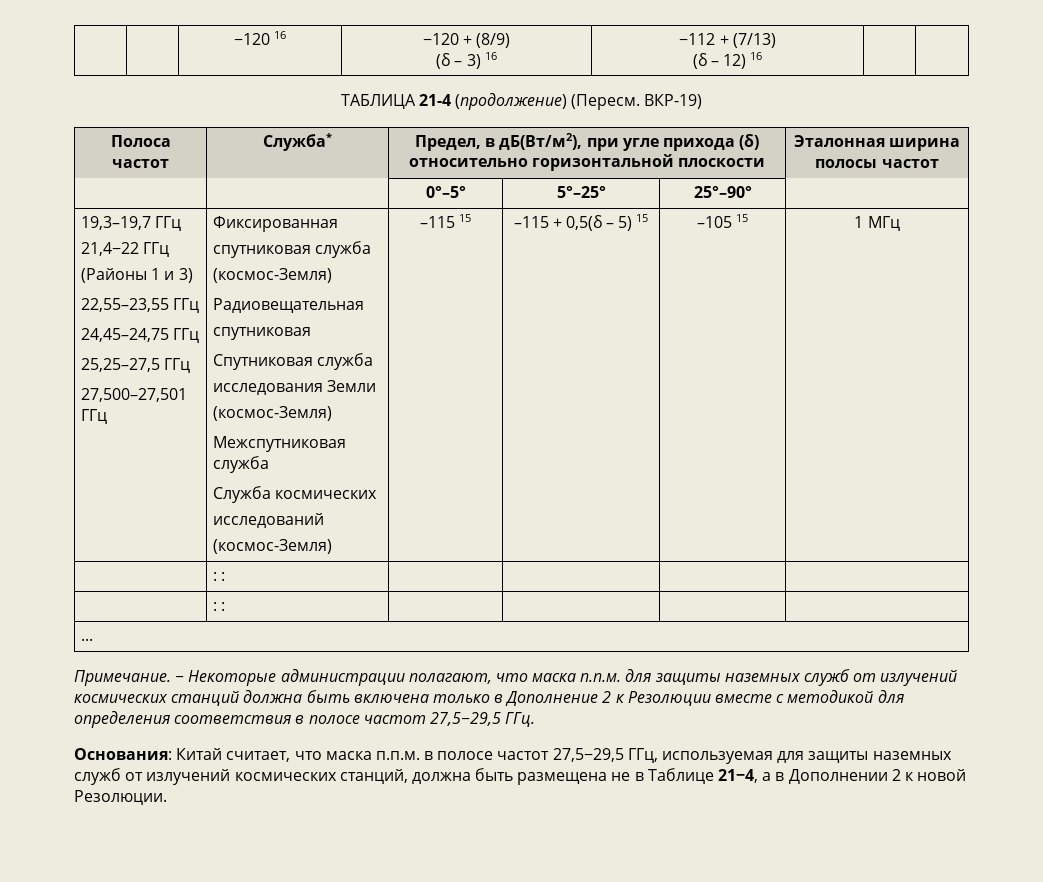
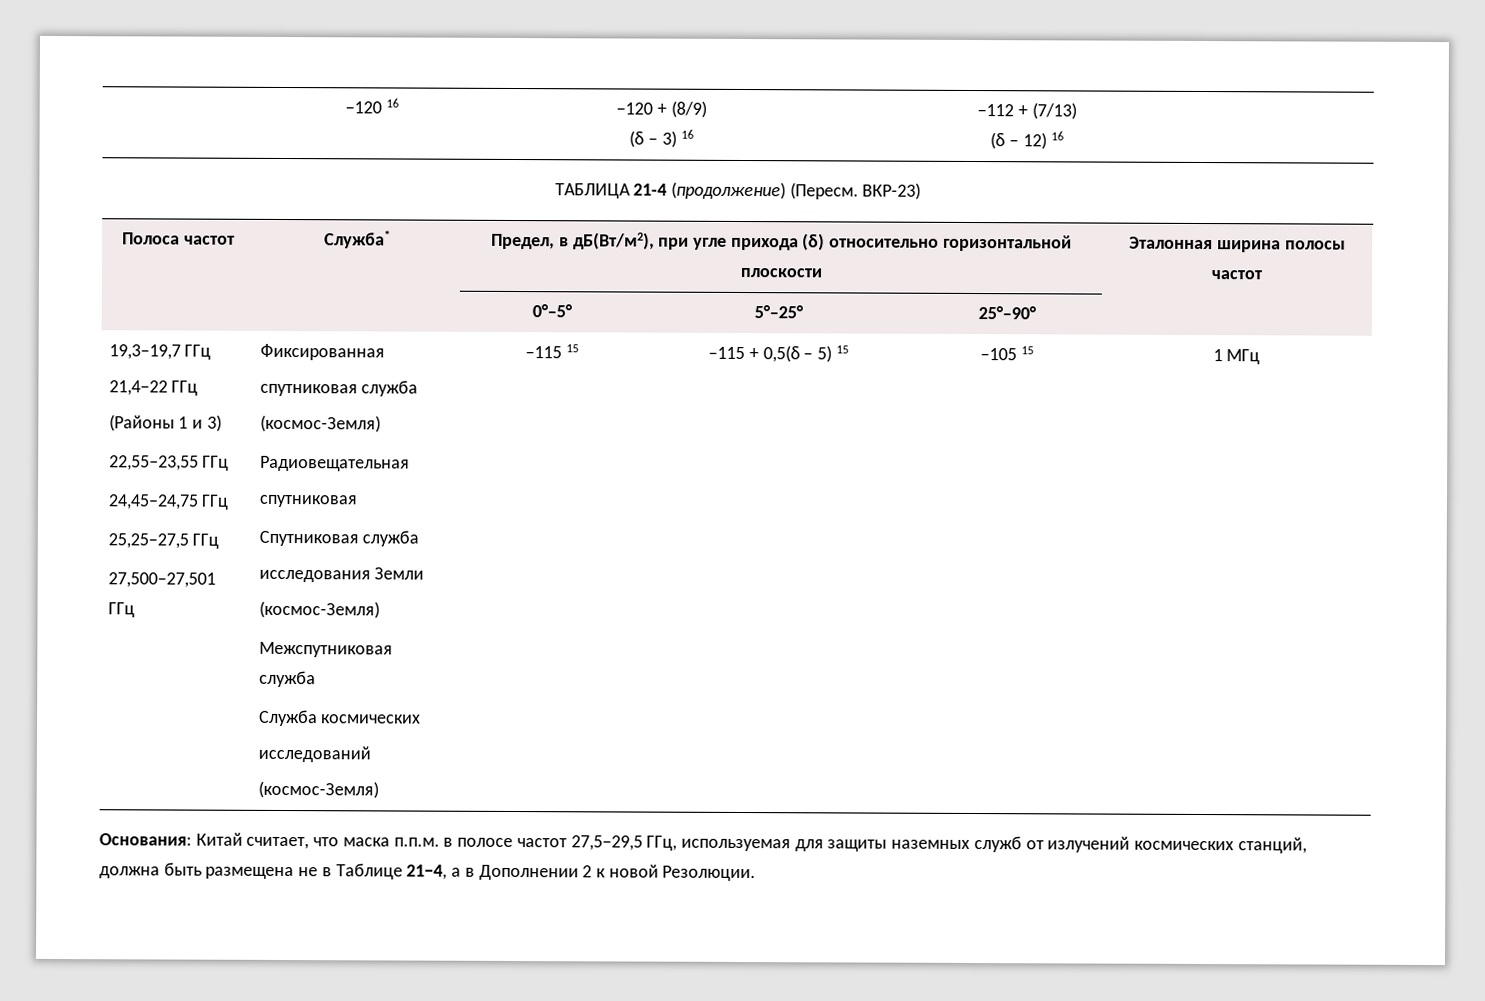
[644,94,703,109] ВКР-19) -> [862,182,922,200] ВКР-23)
[213,572,226,581] [213,602,226,611] [81,638,94,641] [74,669,958,686] [74,690,904,706] [74,711,536,728] // | : : | | | | // | : : | | | | // ... // Примечание. − Некоторые администрации полагают, что маска п.п.м. для защиты наземных служб от излучений космических станций должна быть включена только в Дополнение 2 к Резолюции вместе с методикой для определения соответствия в полосе частот 27,5−29,5 ГГц. -> (1261, 357) none

